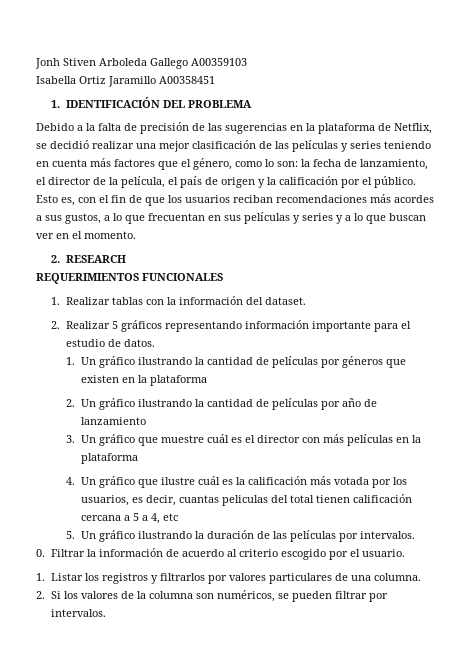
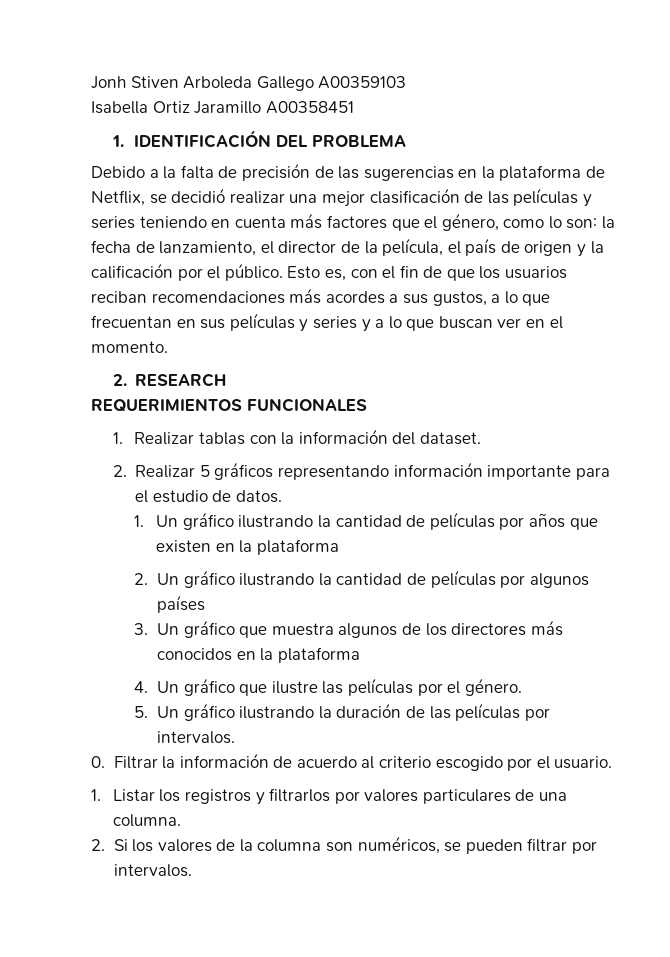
[341,356,383,368] géneros -> [528,513,565,528] años
[341,398,377,407] [80,417,146,425] año de lanzamiento -> [529,573,589,588] [156,595,205,613] algunos países
[160,434,393,446] muestre cuál es el director con más películas -> [271,620,563,638] [156,648,232,661] muestra algunos de los directores más conocidos
[197,476,407,488] [80,494,412,506] [80,513,178,524] cuál es la calificación más votada por los usuarios, es decir, cuantas peliculas del total tienen calificación cercana a 5 a 4, etc -> [322,678,522,696] las películas por el género.

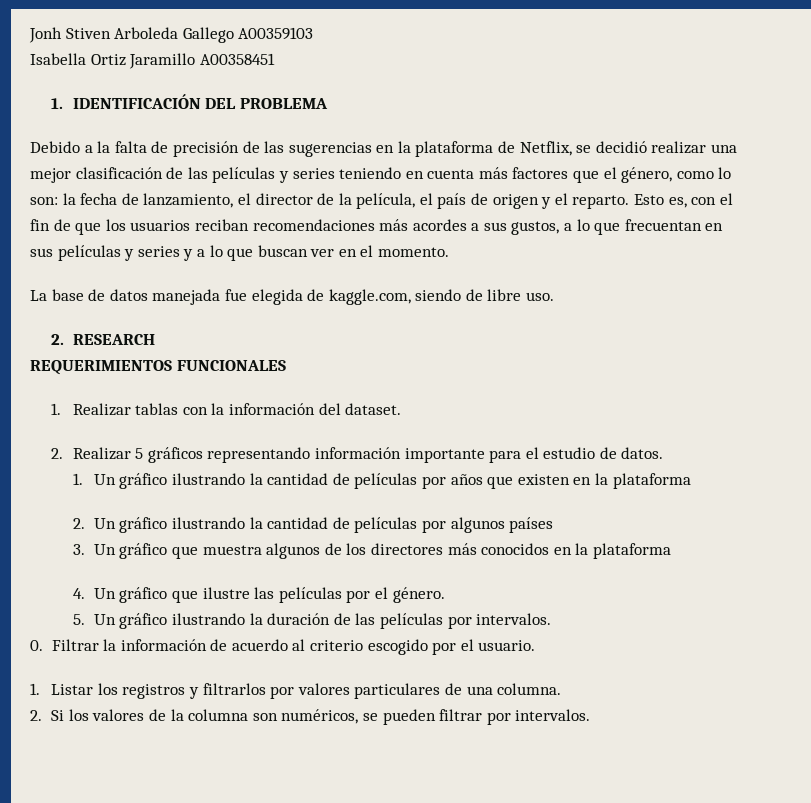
[590,241,604,254] [91,263,283,281] la calificación por el público. -> [554,193,630,209] el reparto.
(168, 347) none -> [30,289,555,305] // La base de datos manejada fue elegida de kaggle.com, siendo de libre uso.

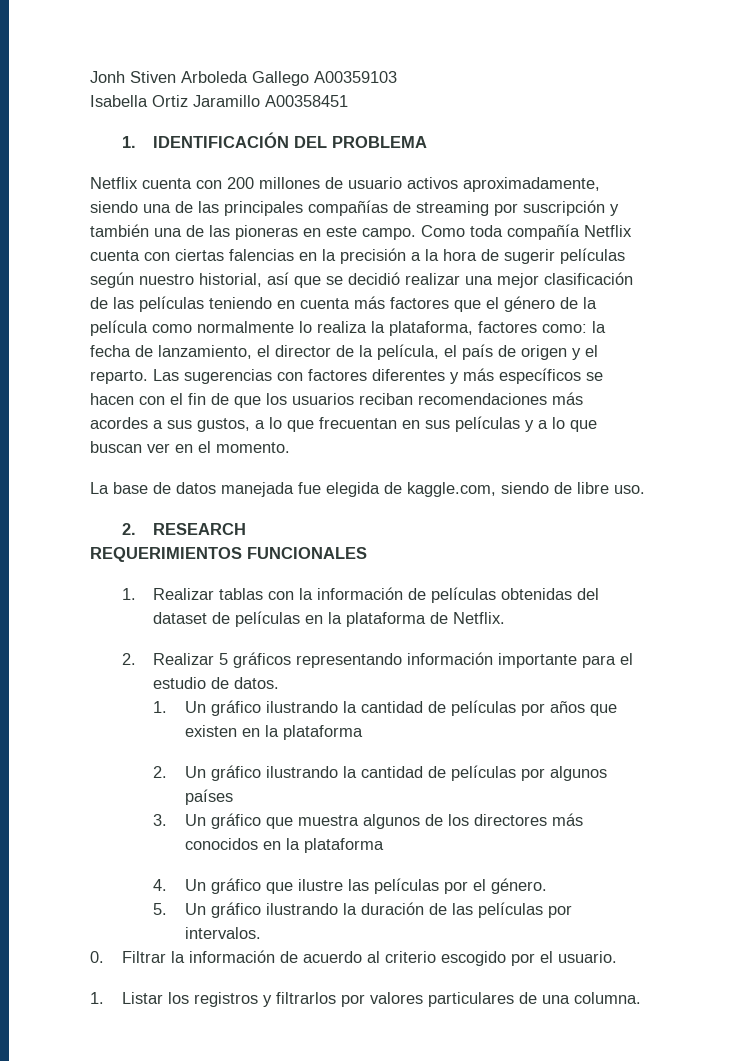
[30,141,572,157] Debido a la falta de precisión de las sugerencias en la plataforma de Netflix, -> [90,177,600,192] [90,200,619,216] [90,224,632,240] [90,248,625,264] [90,272,321,288] Netflix cuenta con 200 millones de usuario activos aproximadamente, siendo una de las principales compañías de streaming por suscripción y también una de las pioneras en este campo. Como toda compañía Netflix cuenta con ciertas falencias en la precisión a la hora de sugerir películas según nuestro historial, así que
[278,168,335,183] y series -> (204, 304) none
[621,167,732,183] [30,197,58,205] género, como lo son: -> [504,296,597,312] [90,320,587,336] género de la película como normalmente lo realiza la plataforma, factores como:
[634,194,687,208] Esto es, -> [153,368,603,384] [90,393,134,405] Las sugerencias con factores diferentes y más específicos se hacen
[137,246,194,261] series y -> (534, 426) none
[318,403,402,415] del dataset. -> [408,587,600,603] [153,611,506,627] de películas obtenidas del dataset de películas en la plataforma de Netflix.
[30,709,591,725] // 2. Si los valores de la columna son numéricos, se pueden filtrar por intervalos. -> (641, 998) none

